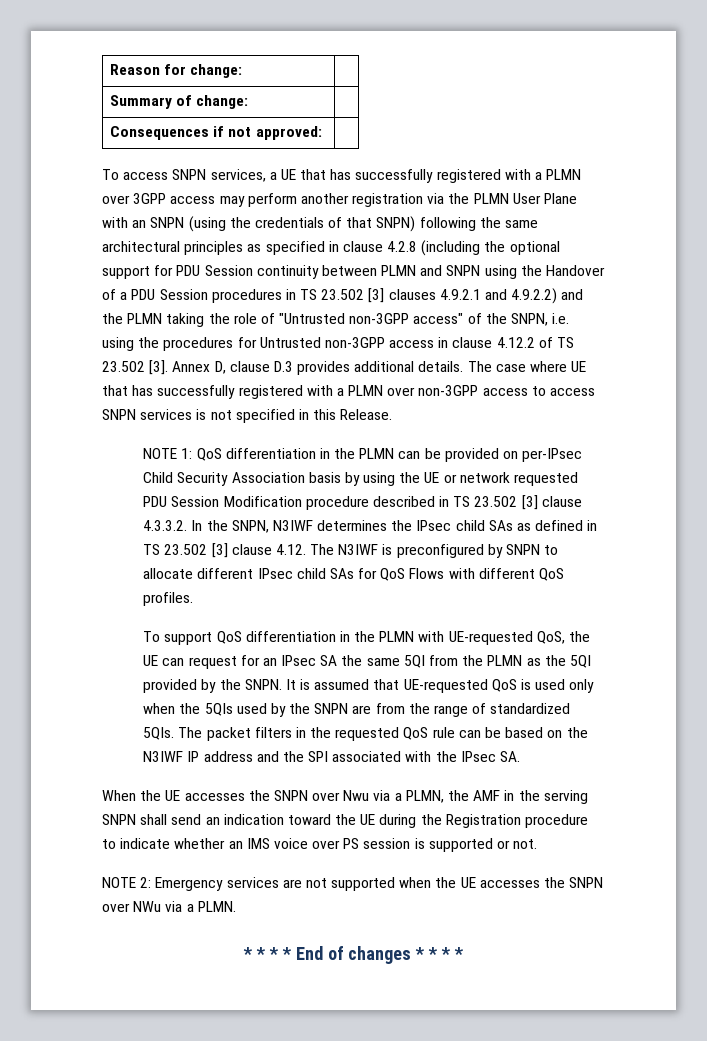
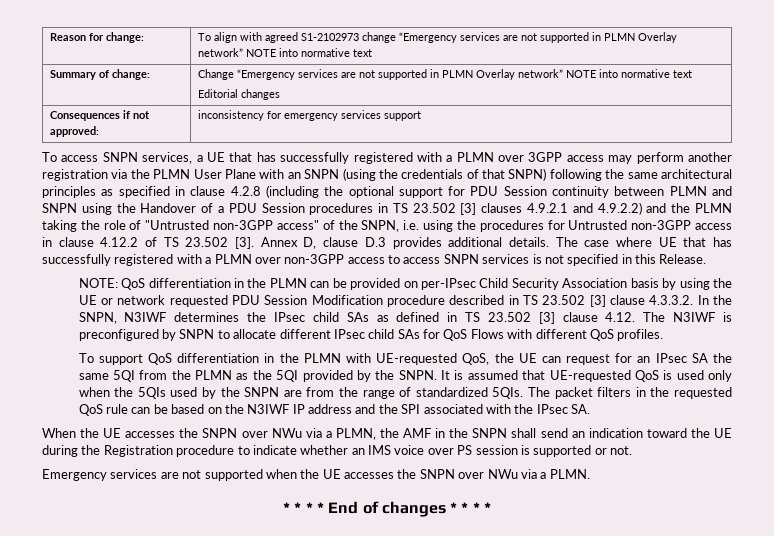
[110,95,249,109] // Summary of change: | -> [197,32,677,43] [197,48,372,57] [49,69,150,80] [197,69,692,80] [197,89,280,100] To align with agreed S1-2102973 change “Emergency services are not supported in PLMN Overlay network” NOTE into normative text // Summary of change: | Change “Emergency services are not supported in PLMN Overlay network” NOTE into normative text // Editorial changes
(322, 133) none -> [197,110,421,121] inconsistency for emergency services support
[143,448,193,459] NOTE 1: -> [78,278,118,288] NOTE:
[343,790,370,801] Nwu -> [271,428,302,438] NWu
[543,790,588,804] serving -> (469, 433) none
[102,877,152,888] NOTE 2: -> (632, 450) none

